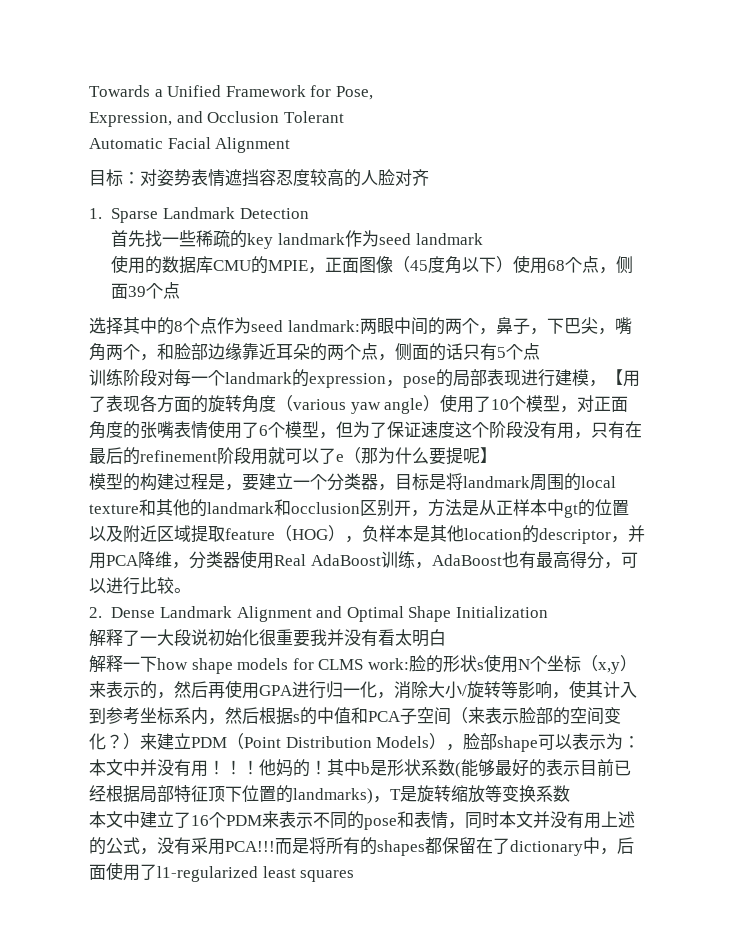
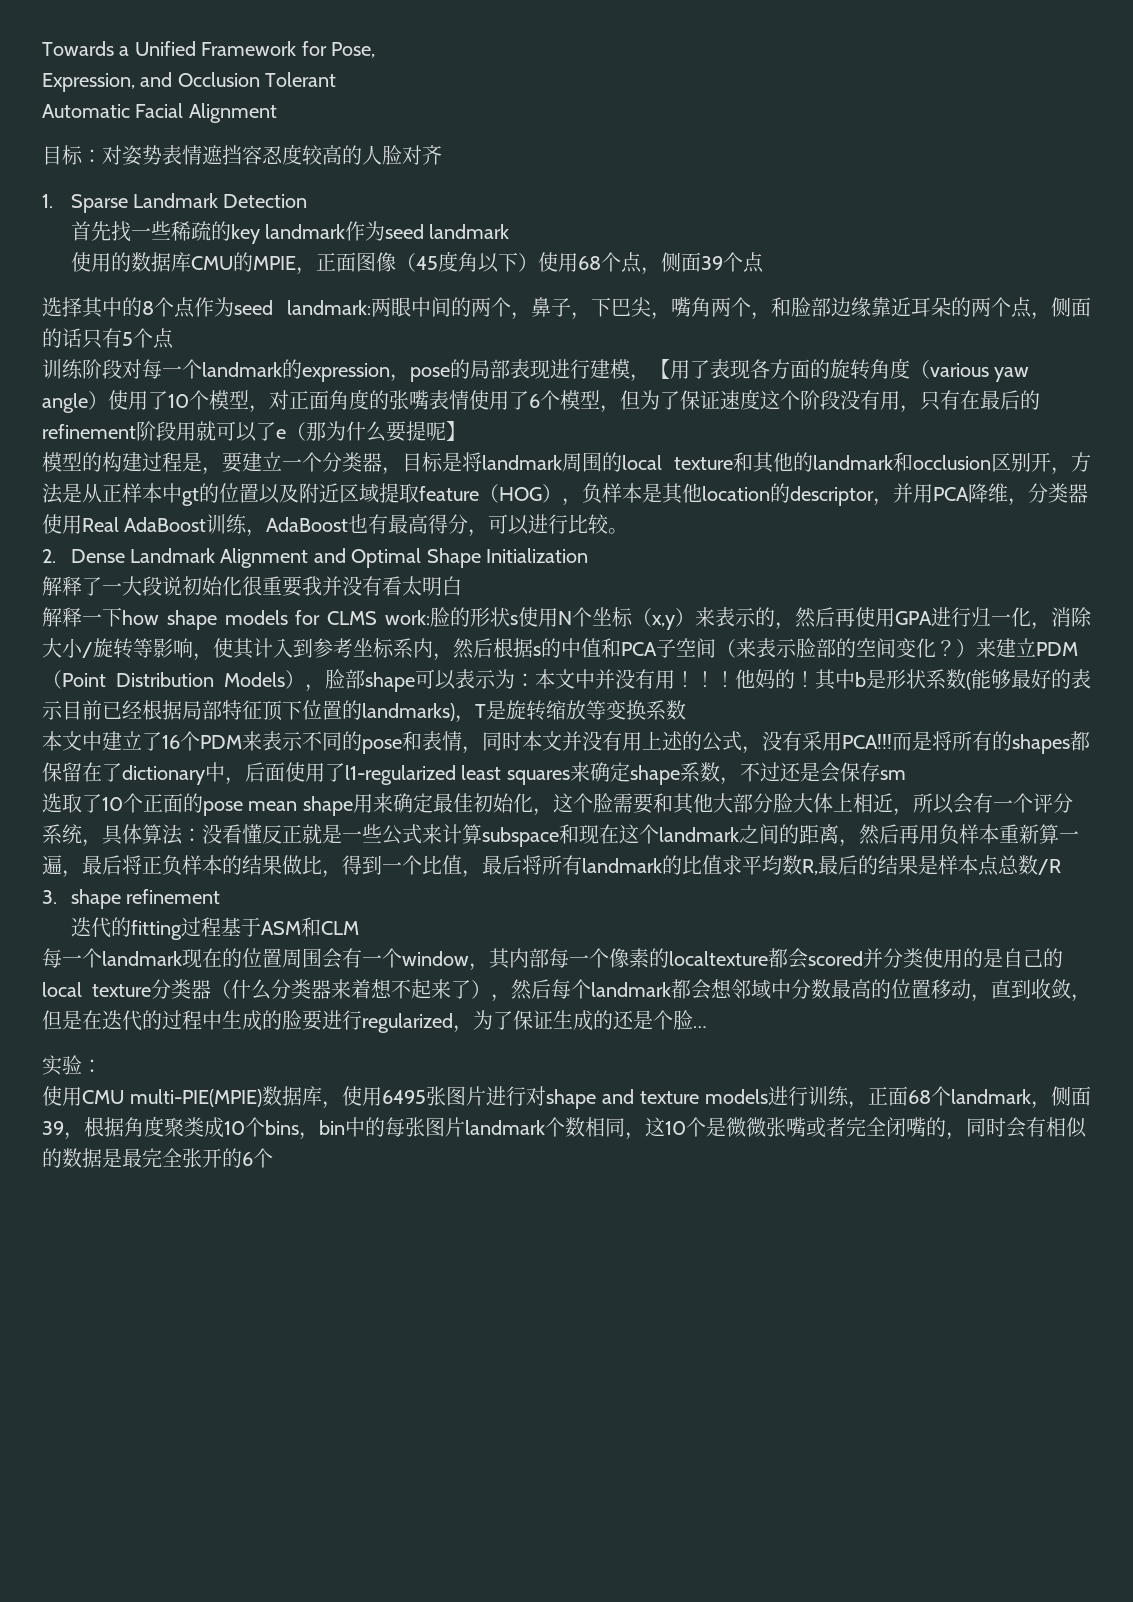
(355, 876) none -> [569,762,906,785] [42,793,1073,816] [42,824,1079,847] [42,855,1061,878] [42,889,220,909] [70,917,359,940] [42,948,1063,971] [42,979,1091,1002] [42,1010,707,1033] [42,1055,102,1076] [42,1086,1091,1109] [42,1116,1087,1140] [42,1148,273,1168] 来确定shape系数，不过还是会保存sm // 选取了10个正面的pose mean shape用来确定最佳初始化，这个脸需要和其他大部分脸大体上相近，所以会有一个评分系统，具体算法：没看懂反正就是一些公式来计算subspace和现在这个landmark之间的距离，然后再用负样本重新算一遍，最后将正负样本的结果做比，得到一个比值，最后将所有landmark的比值求平均数R,最后的结果是样本点总数/R // 3. shape refinement // 迭代的fitting过程基于ASM和CLM // 每一个landmark现在的位置周围会有一个window，其内部每一个像素的localtexture都会scored并分类使用的是自己的local texture分类器（什么分类器来着想不起来了），然后每个landmark都会想邻域中分数最高的位置移动，直到收敛，但是在迭代的过程中生成的脸要进行regularized，为了保证生成的还是个脸… // 实验： // 使用CMU multi-PIE(MPIE)数据库，使用6495张图片进行对shape and texture models进行训练，正面68个landmark，侧面39，根据角度聚类成10个bins，bin中的每张图片landmark个数相同，这10个是微微张嘴或者完全闭嘴的，同时会有相似的数据是最完全张开的6个

